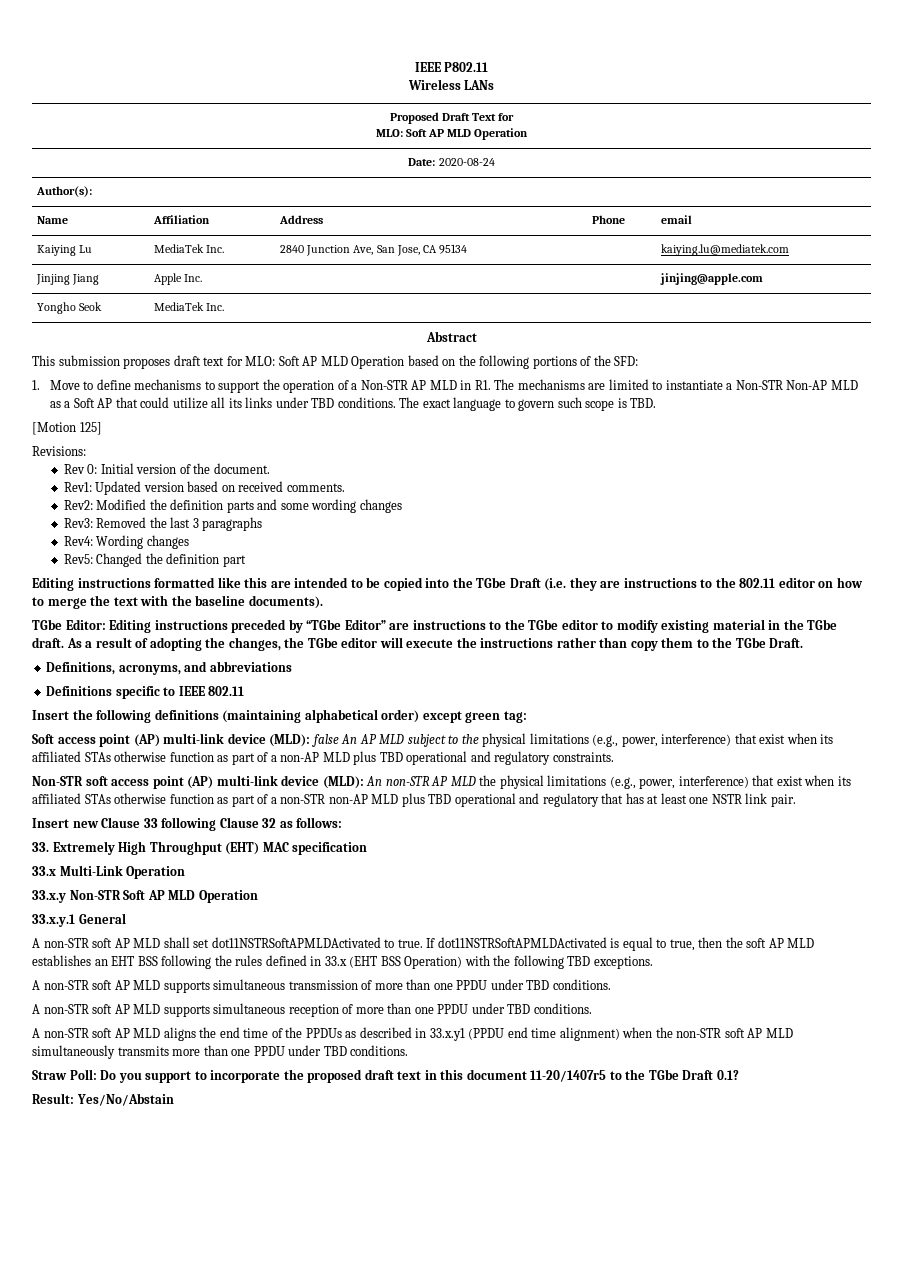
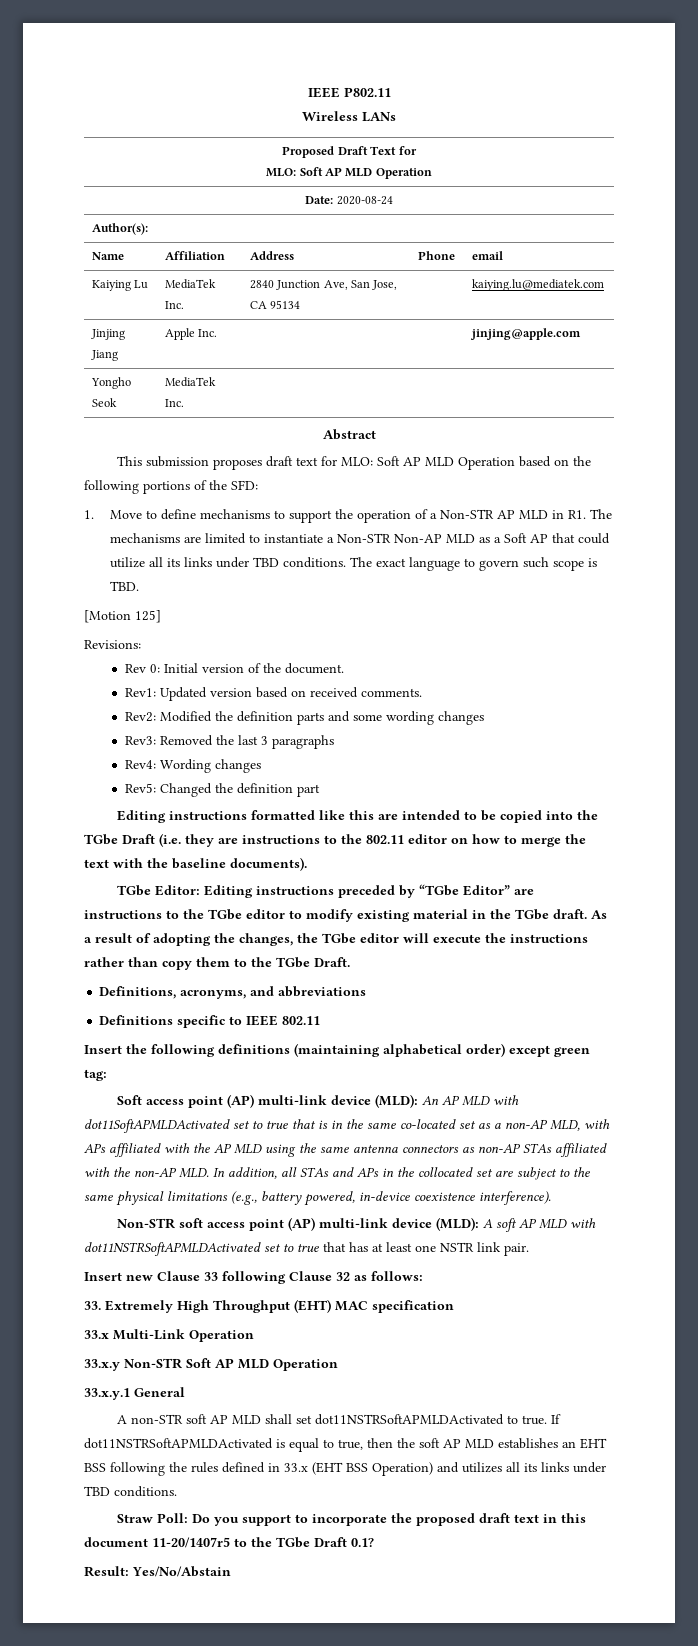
[311,734,339,747] false -> (418, 1101) none
(405, 739) none -> [492,1095,519,1105] [84,1119,610,1133] [84,1143,607,1157] [84,1167,513,1179] with dot11SoftAPMLDActivated set to true that is in the same co-located set as a non-AP MLD, with APs affiliated with the AP MLD using the same antenna connectors as non-AP STAs affiliated with the non-AP MLD. In addition, all STAs and APs in the collocated set are
[482,733,834,747] [32,751,614,765] physical limitations (e.g., power, interference) that exist when its affiliated STAs otherwise function as part of a non-AP MLD plus TBD operational and regulatory constraints. -> [84,1191,551,1206] same physical limitations (e.g., battery powered, in-device coexistence interference).
[366,775,851,789] [32,793,599,807] An non-STR AP MLD the physical limitations (e.g., power, interference) that exist when its affiliated STAs otherwise function as part of a non-STR non-AP MLD plus TBD operational and regulatory -> [482,1218,596,1232] [84,1242,319,1256] A soft AP MLD with dot11NSTRSoftAPMLDActivated set to true
[464,955,653,969] [32,979,611,993] [32,1003,592,1017] [32,1027,793,1041] [32,1045,285,1059] with the following TBD exceptions. // A non-STR soft AP MLD supports simultaneous transmission of more than one PPDU under TBD conditions. // A non-STR soft AP MLD supports simultaneous reception of more than one PPDU under TBD conditions. // A non-STR soft AP MLD aligns the end time of the PPDUs as described in 33.x.y1 (PPDU end time alignment) when the non-STR soft AP MLD simultaneously transmits more than one PPDU -> [437,1462,569,1473] and utilizes all its links

